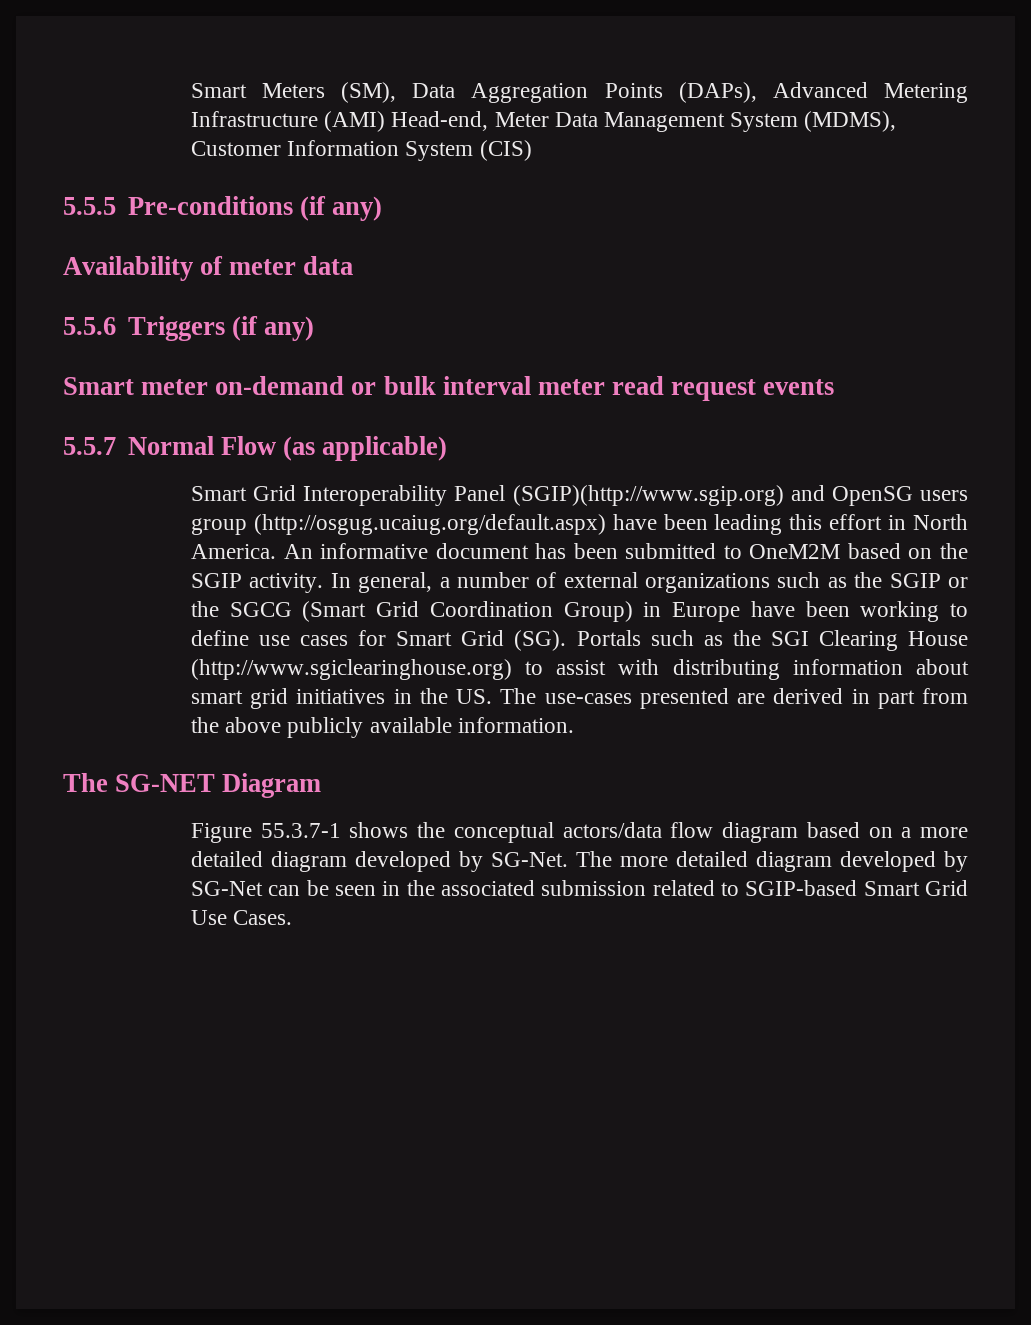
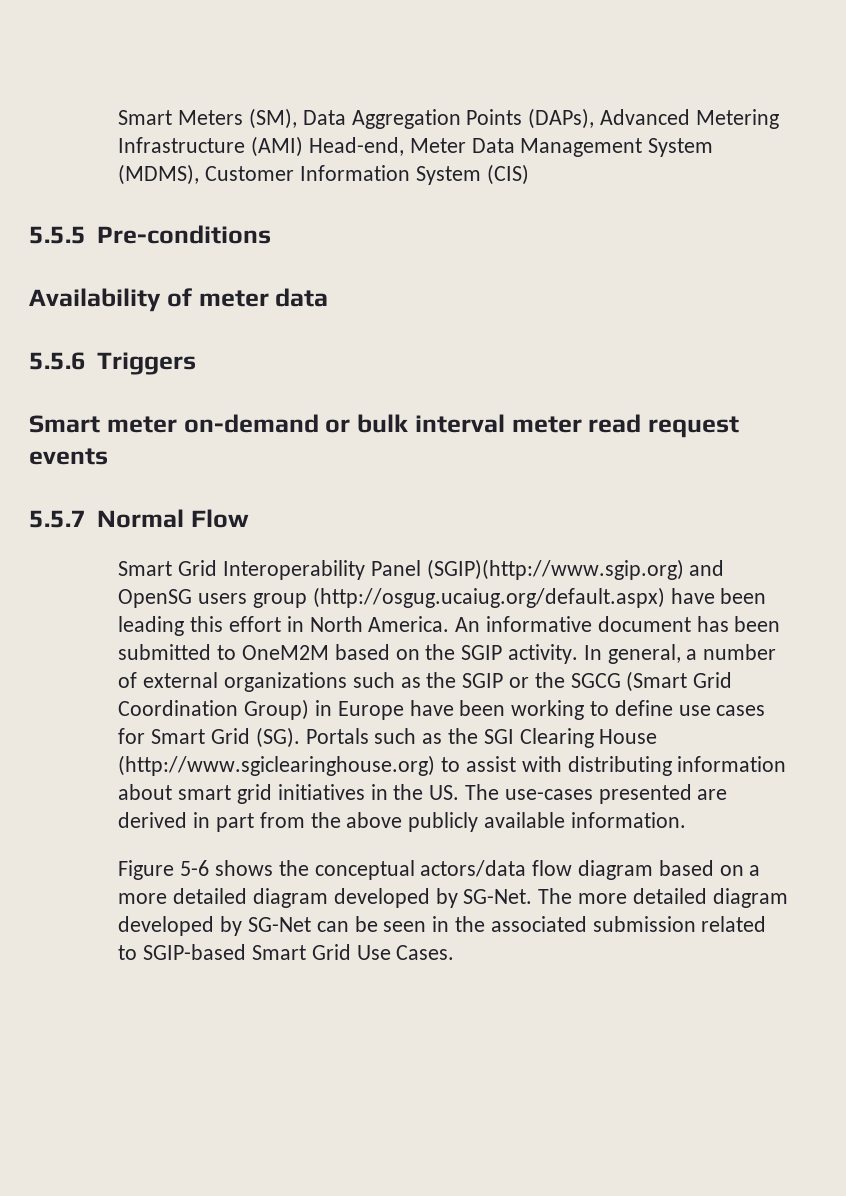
[299,196,382,221] (if any) -> (271, 234) none
[231,316,314,341] (if any) -> (196, 363) none
[282,436,447,461] (as applicable) -> (249, 518) none
[63,773,322,798] // The SG-NET Diagram -> (686, 820) none
[260,823,341,838] 55.3.7-1 -> [180,860,210,876] 5-6

